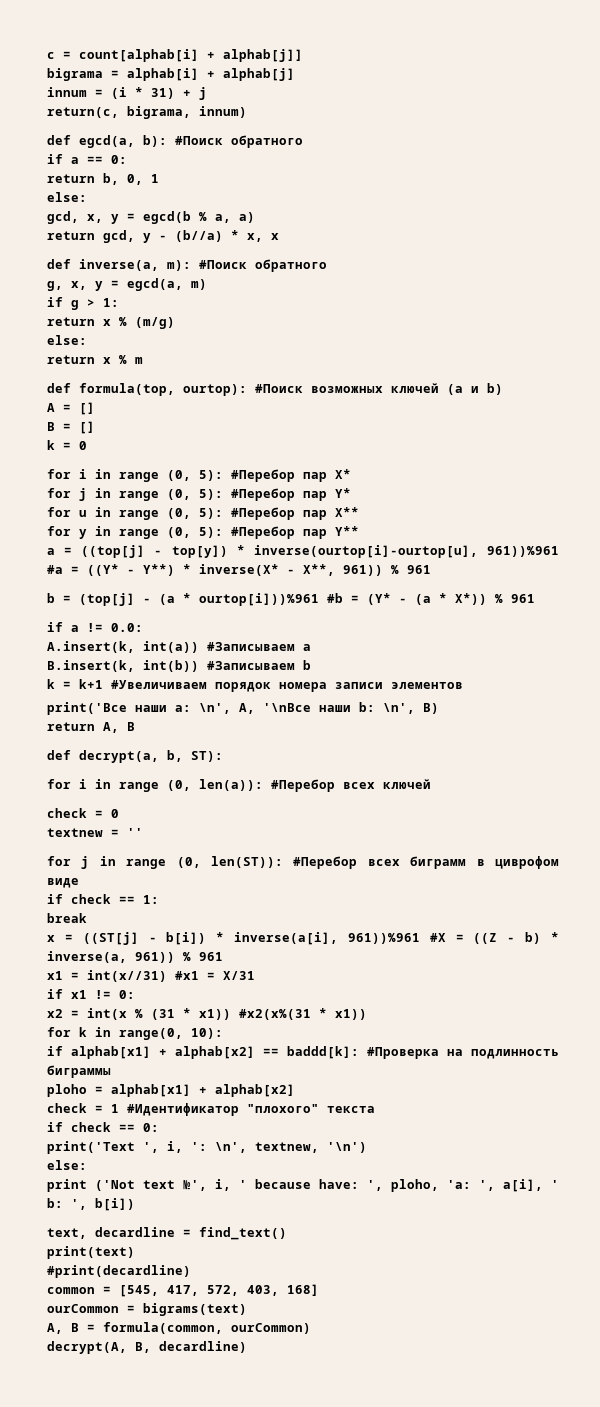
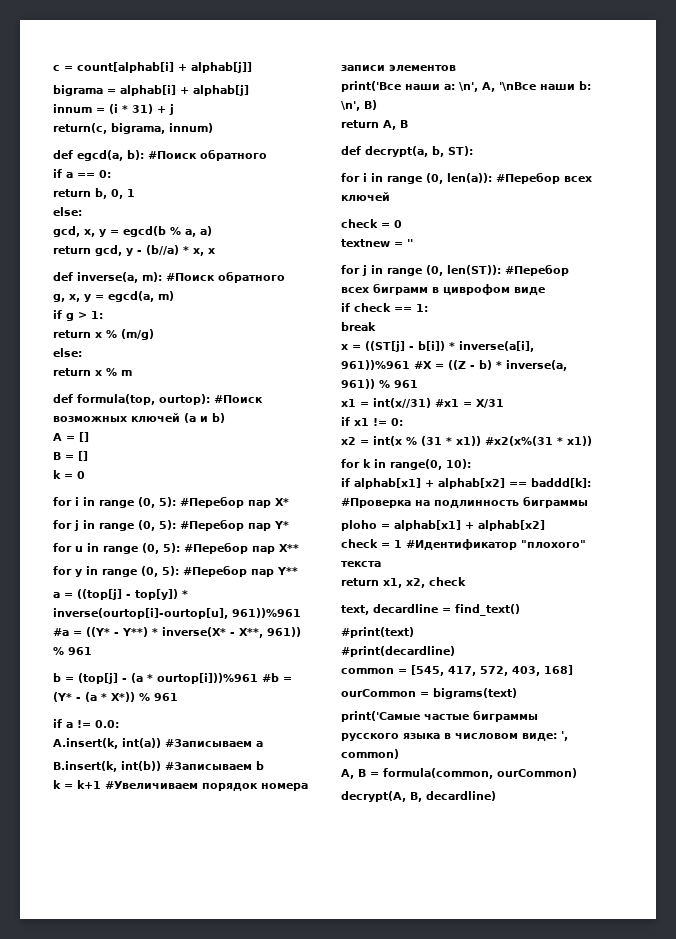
[47,1122,159,1132] [47,1141,367,1154] [47,1160,87,1170] [47,1179,559,1192] [47,1198,135,1211] if check == 0: // print('Text ', i, ': \n', textnew, '\n') // else: // print ('Not text №', i, ' because have: ', ploho, 'a: ', a[i], ' b: ', b[i]) -> [341,577,466,588] return x1, x2, check
[47,1246,135,1259] print(text) -> [341,627,414,638] #print(text)
(247, 1309) none -> [341,710,538,722] [341,731,568,741] [341,749,399,759] // print('Самые частые биграммы русского языка в числовом виде: ', common)

